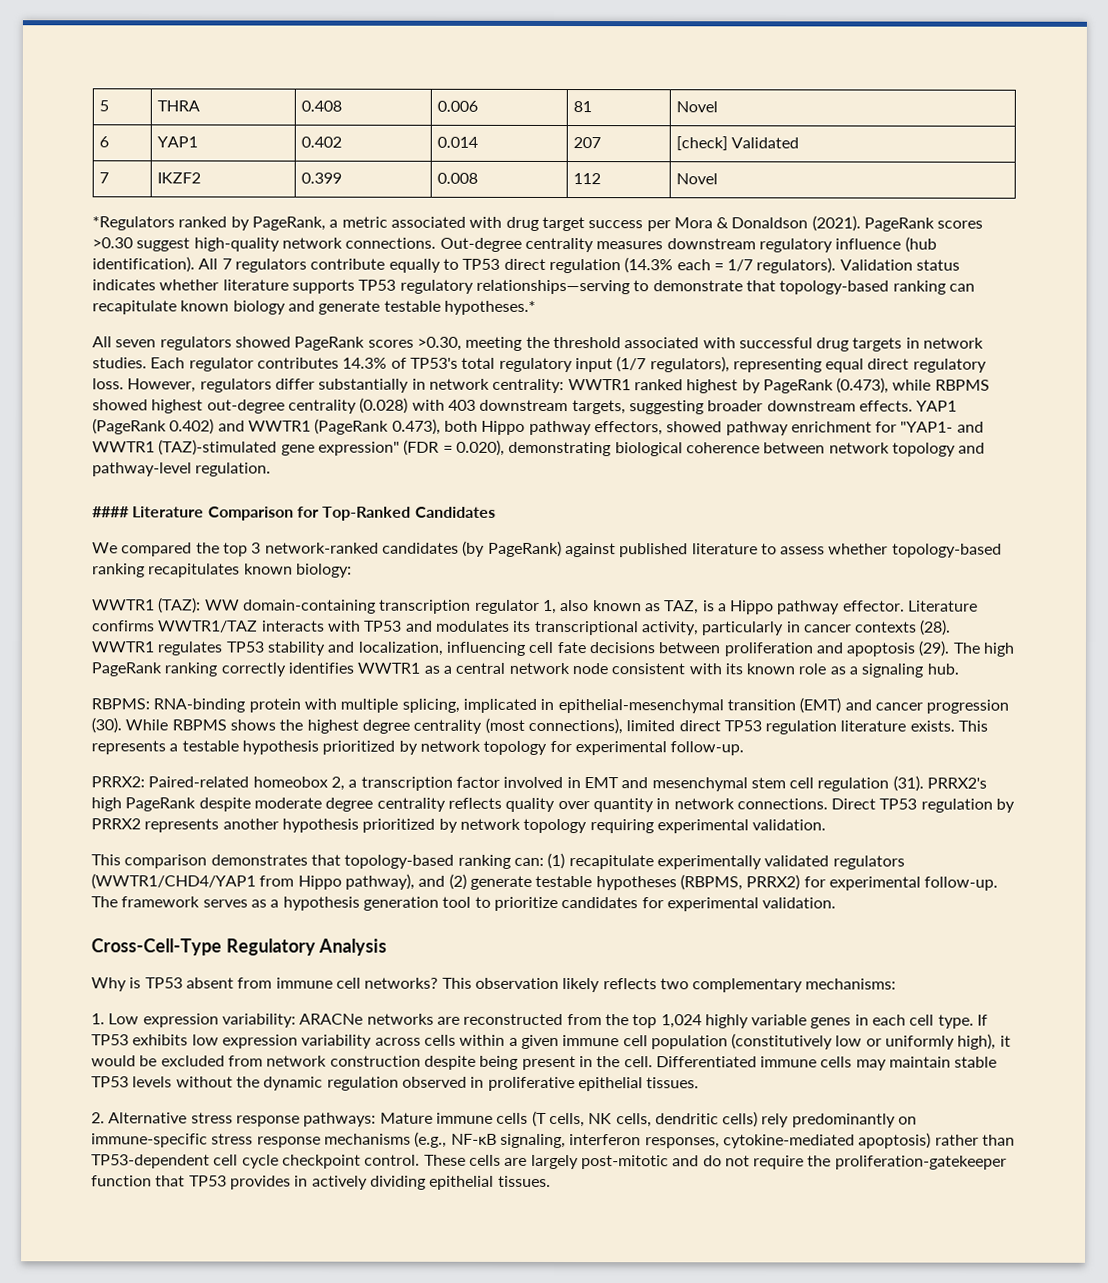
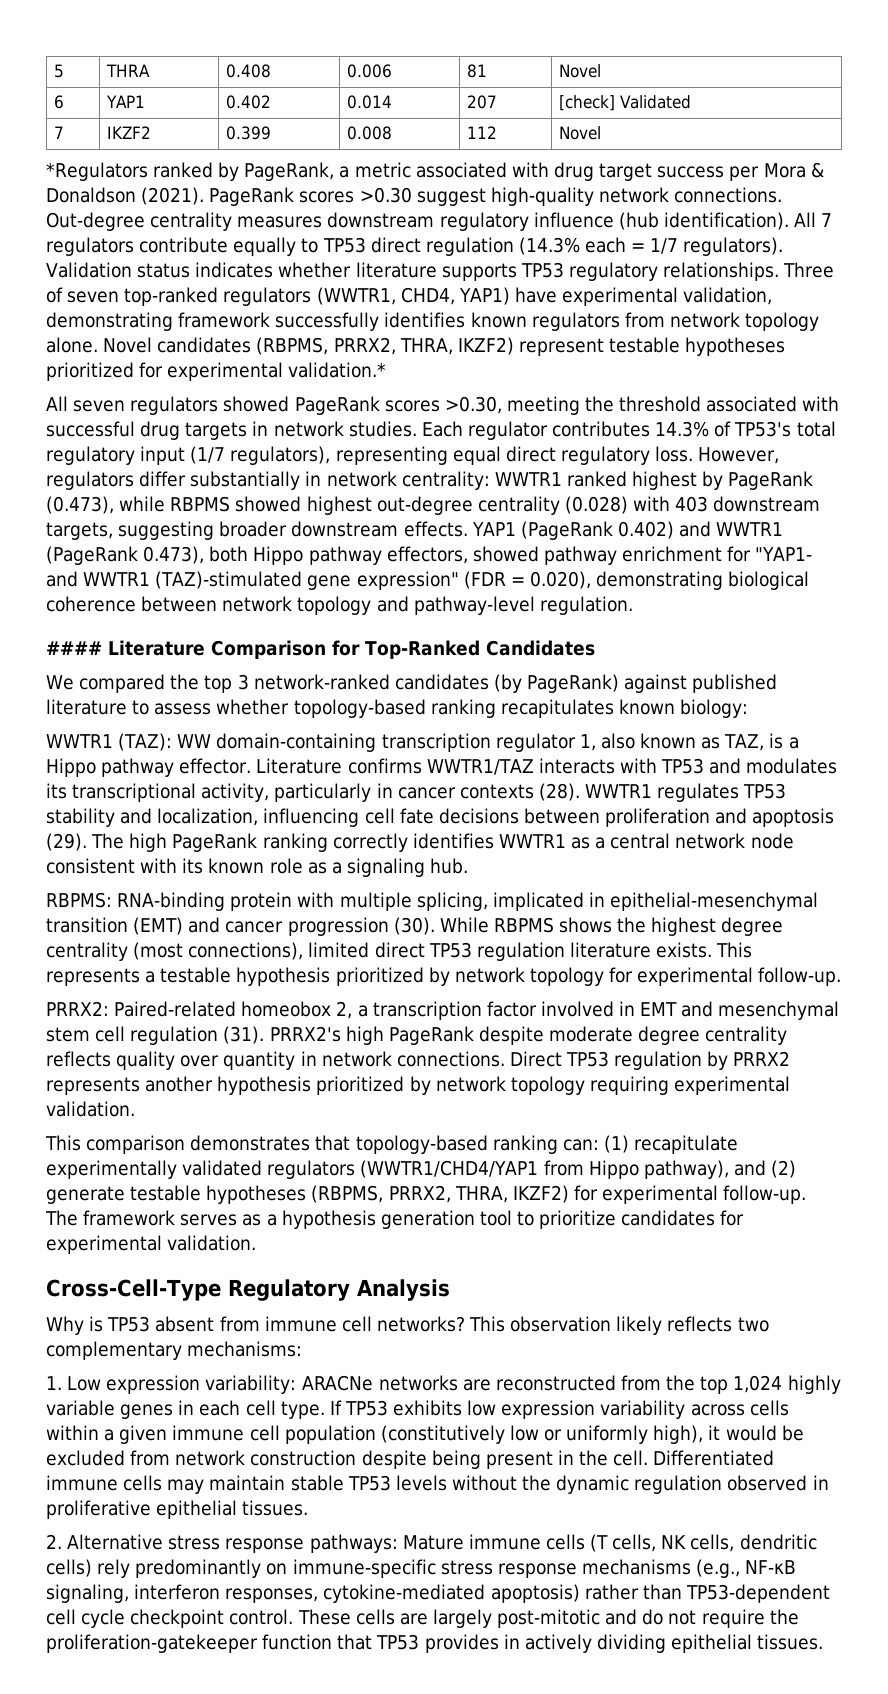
[475,279,975,295] [92,300,536,315] relationships—serving to demonstrate that topology-based ranking can recapitulate known biology and generate testable hypotheses.* -> [663,262,835,281] [46,287,773,306] [46,312,820,331] [46,337,786,356] [46,362,387,381] relationships. Three of seven top-ranked regulators (WWTR1, CHD4, YAP1) have experimental validation, demonstrating framework successfully identifies known regulators from network topology alone. Novel candidates (RBPMS, PRRX2, THRA, IKZF2) represent testable hypotheses prioritized for experimental validation.*
[746,874,801,891] PRRX2) -> [388,1185,569,1203] PRRX2, THRA, IKZF2)

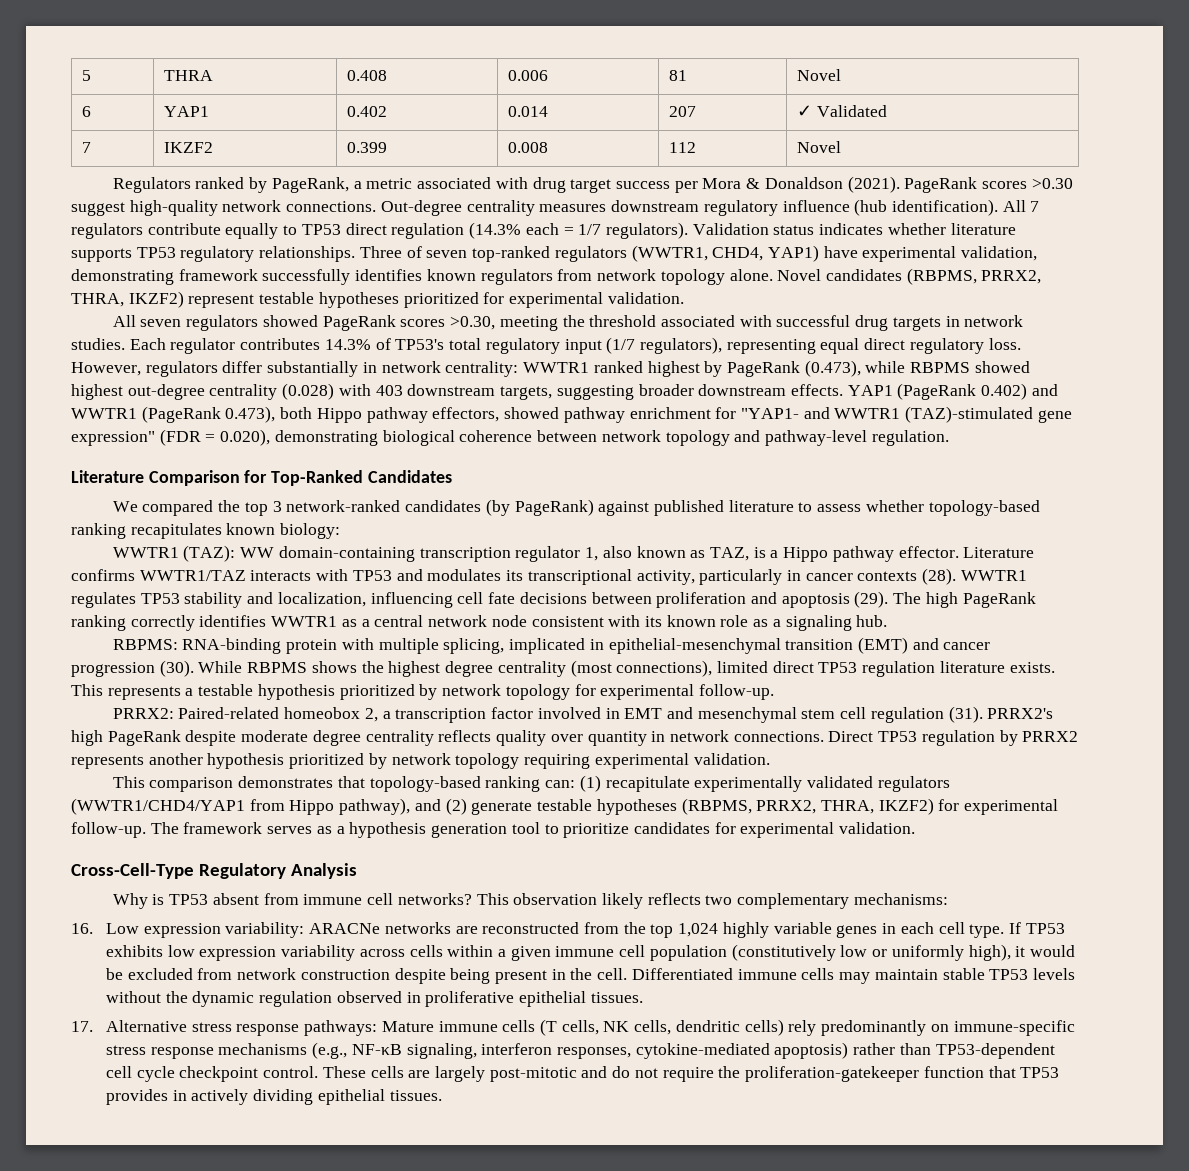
[559,95,616,111] [check] -> [797,105,813,117] ✓
[46,162,148,181] *Regulators -> [112,177,191,193] Regulators
[288,362,387,378] validation.* -> [607,292,684,304] validation.
[46,641,102,655] #### -> (949, 438) none
[46,1376,62,1390] 1. -> [71,923,93,934] 16.
[46,1534,62,1549] 2. -> [71,1021,93,1032] 17.

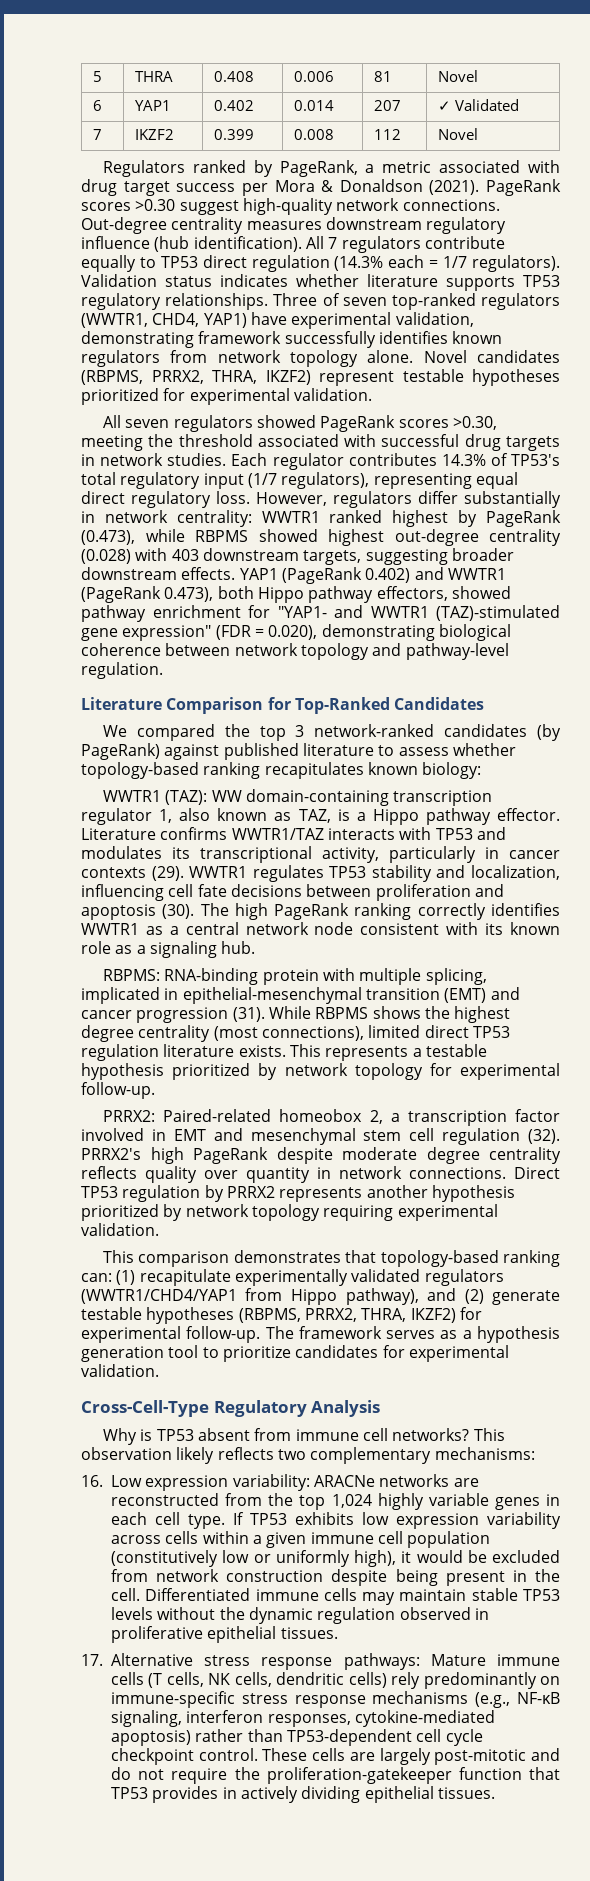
[922,568,957,585] (28). -> [151,866,184,881] (29).
[854,591,889,608] (29). -> [162,904,195,919] (30).
[159,660,194,677] (30). -> [232,1007,265,1022] (31).
[948,706,983,723] (31). -> [528,1129,560,1144] (32).

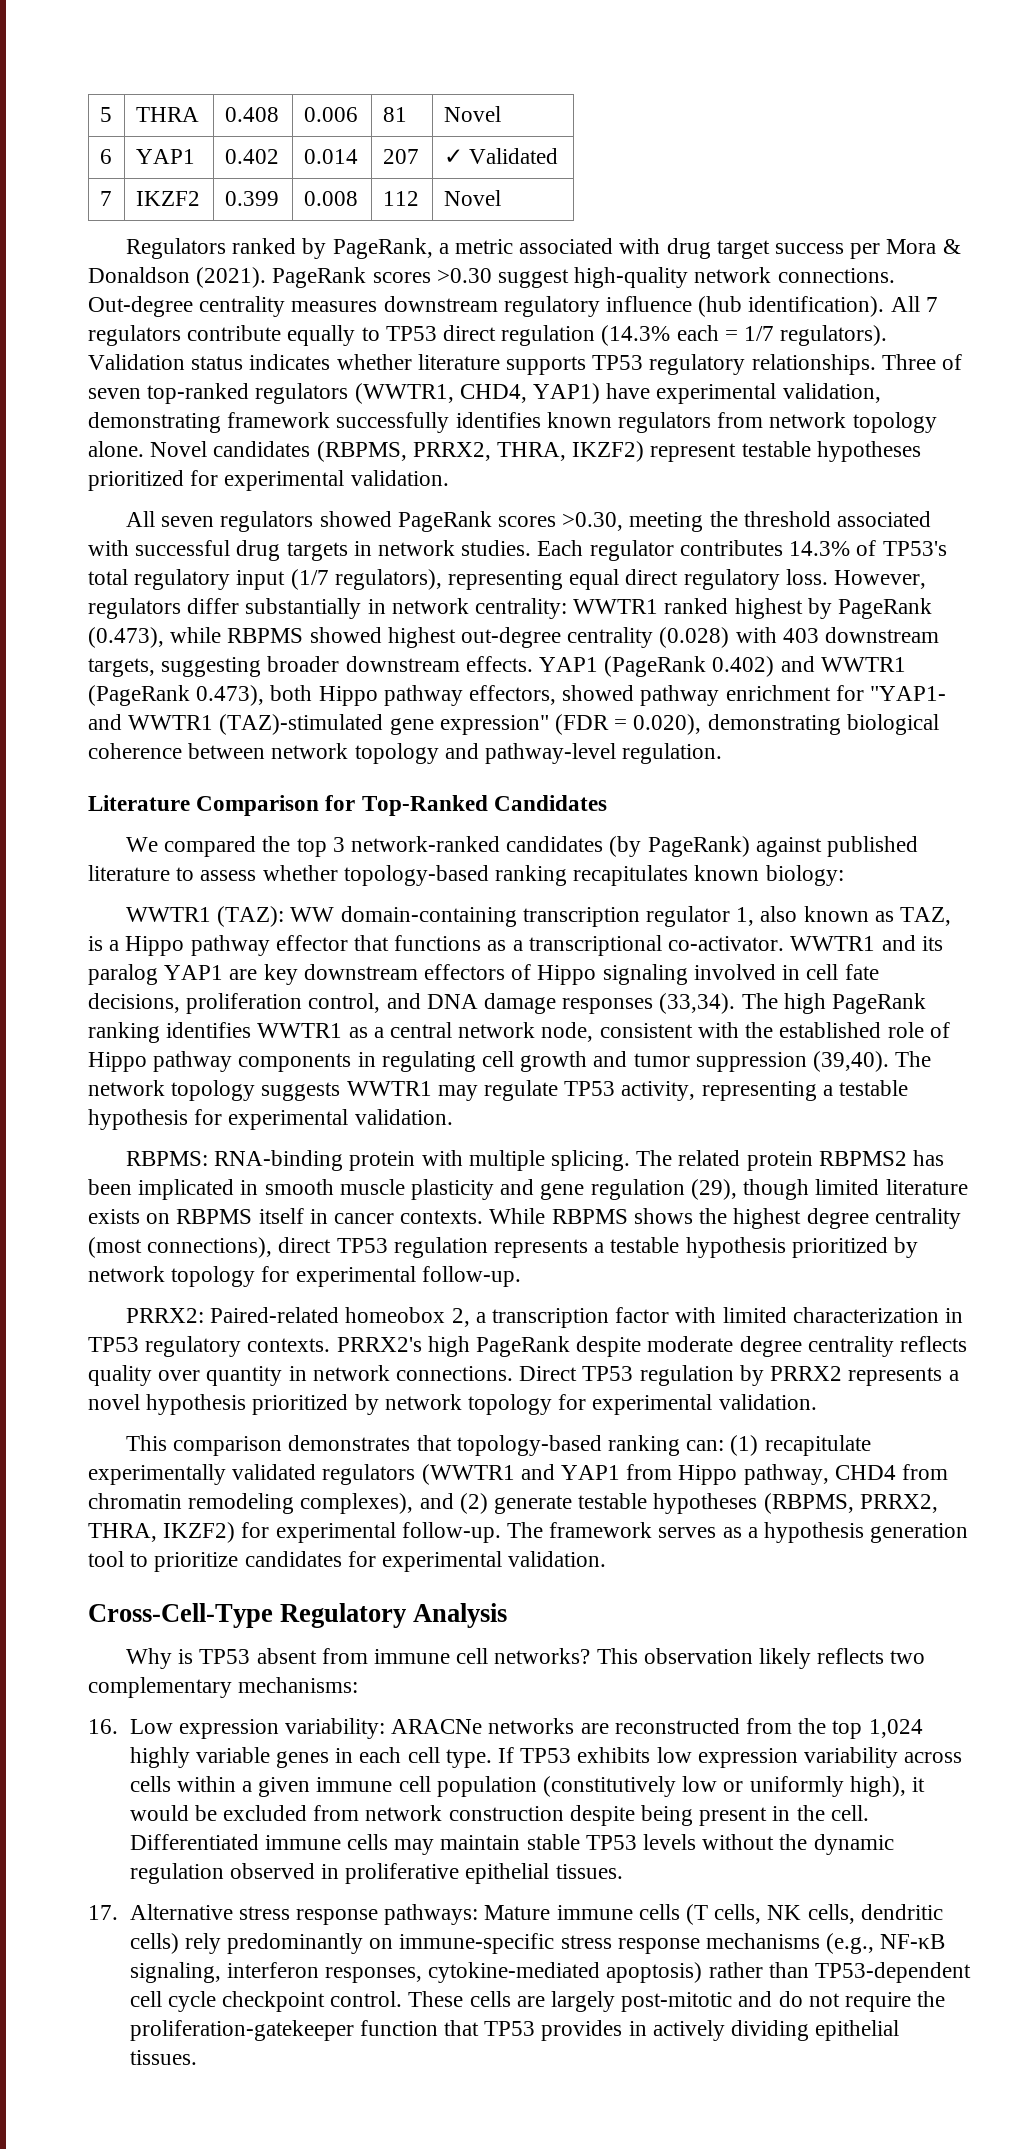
[497,808,560,821] [81,827,506,840] [81,846,560,863] [81,865,560,882] [81,884,504,901] [81,904,195,920] effector. Literature confirms WWTR1/TAZ interacts with TP53 and modulates its transcriptional activity, particularly in cancer contexts (29). WWTR1 regulates TP53 stability and localization, influencing cell fate decisions between proliferation and apoptosis (30). -> [275,935,943,956] [88,964,879,985] [88,993,736,1014] effector that functions as a transcriptional co-activator. WWTR1 and its paralog YAP1 are key downstream effectors of Hippo signaling involved in cell fate decisions, proliferation control, and DNA damage responses (33,34).
[417,903,486,920] correctly -> (160, 1032) none
[314,922,354,935] node -> [541,1022,594,1042] node,
[485,922,561,935] [81,941,256,958] its known role as a signaling hub. -> [745,1022,950,1038] [88,1051,932,1072] [88,1080,909,1101] [88,1109,453,1130] the established role of Hippo pathway components in regulating cell growth and tumor suppression (39,40). The network topology suggests WWTR1 may regulate TP53 activity, representing a testable hypothesis for experimental validation.
[425,968,487,985] [81,987,520,1004] [81,1007,265,1023] splicing, implicated in epithelial-mesenchymal transition (EMT) and cancer progression (31). -> [550,1150,944,1171] [88,1179,968,1200] [88,1208,484,1224] splicing. The related protein RBPMS2 has been implicated in smooth muscle plasticity and gene regulation (29), though limited literature exists on RBPMS itself in cancer contexts.
[368,1025,421,1038] limited -> (273, 1247) none
[163,1044,321,1057] literature exists. This -> (488, 1247) none
[81,1128,560,1145] involved in EMT and mesenchymal stem cell regulation (32). -> [675,1307,963,1323] [88,1336,331,1357] with limited characterization in TP53 regulatory contexts.
[366,1185,515,1202] [81,1204,394,1221] another hypothesis prioritized by network topology requiring -> [948,1370,959,1381] [88,1394,587,1415] a novel hypothesis prioritized by network topology for
[81,1288,419,1305] (WWTR1/CHD4/YAP1 from Hippo pathway), -> [421,1464,949,1485] [88,1493,414,1514] (WWTR1 and YAP1 from Hippo pathway, CHD4 from chromatin remodeling complexes),

